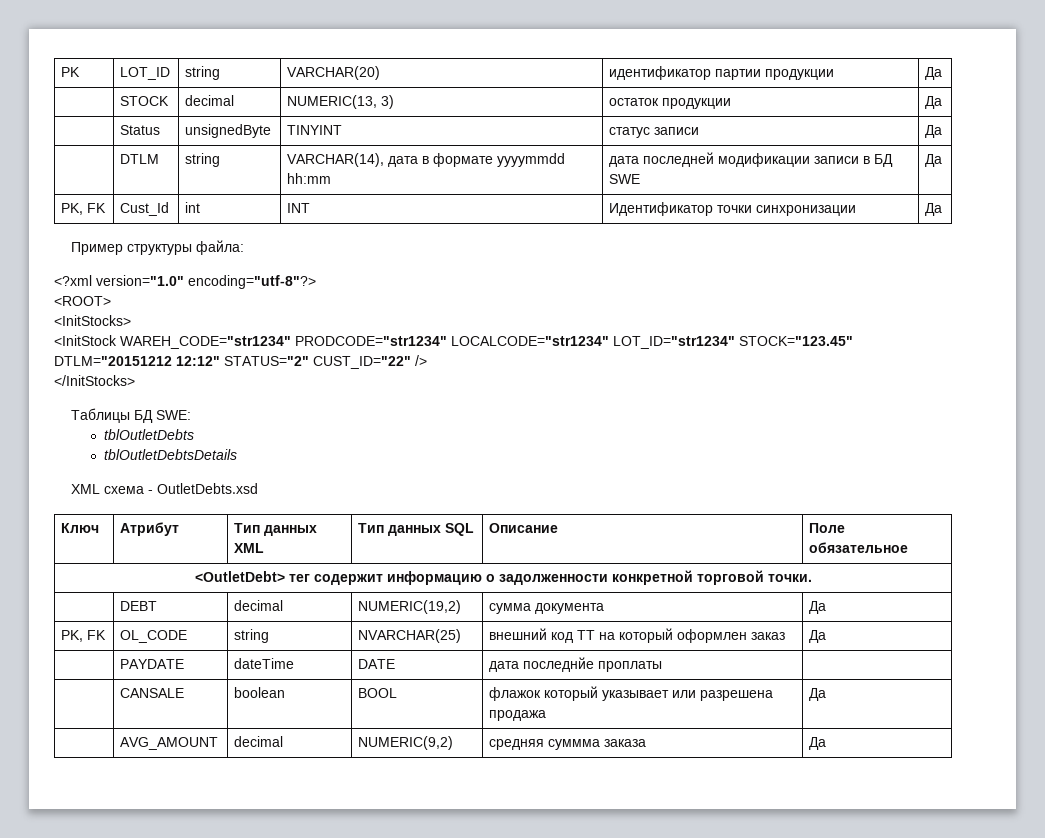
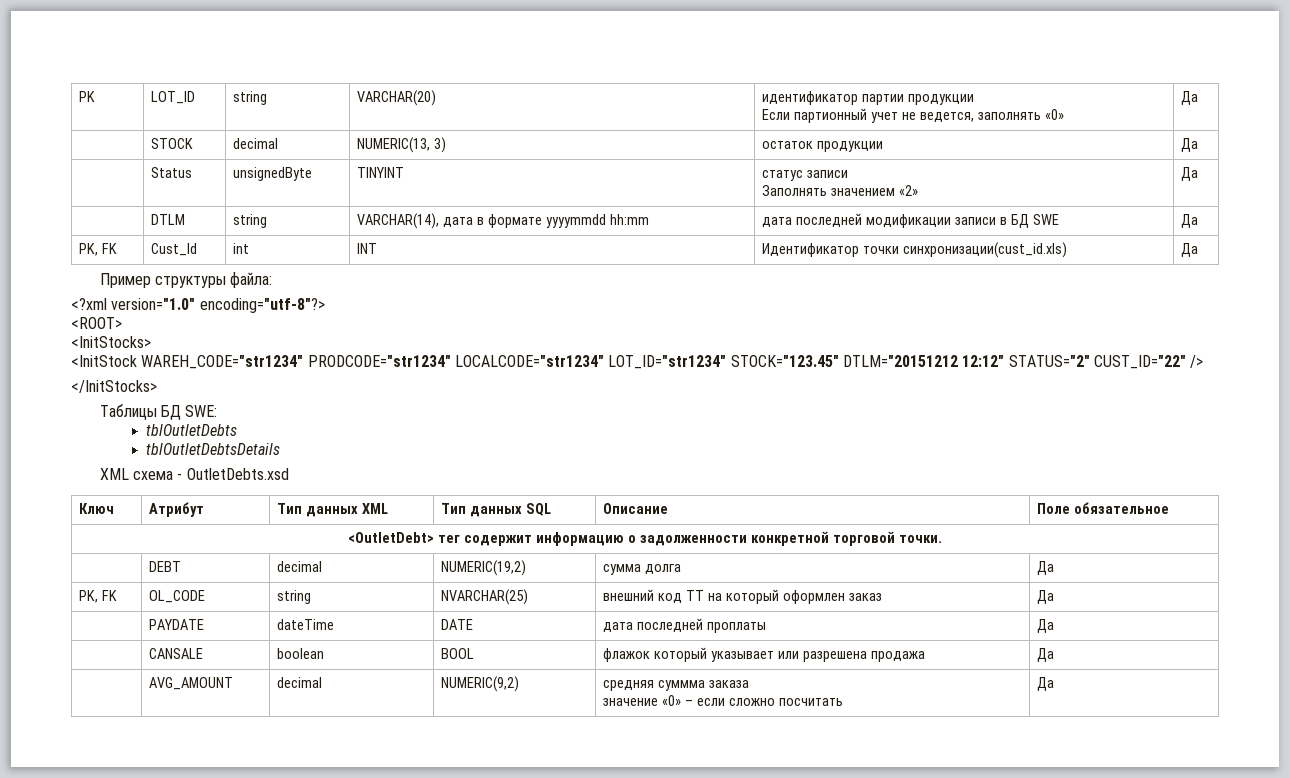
(835, 74) none -> [762,108,1064,123] // Если партионный учет не ведется, заполнять «0»
(700, 131) none -> [762,185,918,196] // Заполнять значением «2»
[756,205,857,216] синхронизации -> [902,242,1067,258] синхронизации(cust_id.xls)
[535,603,605,614] документа -> [645,564,682,574] долга
[523,657,595,672] последнйе -> [637,618,704,632] последней
(663, 666) none -> [1037,619,1055,633] Да
(647, 743) none -> [603,695,843,706] // значение «0» – если сложно посчитать

